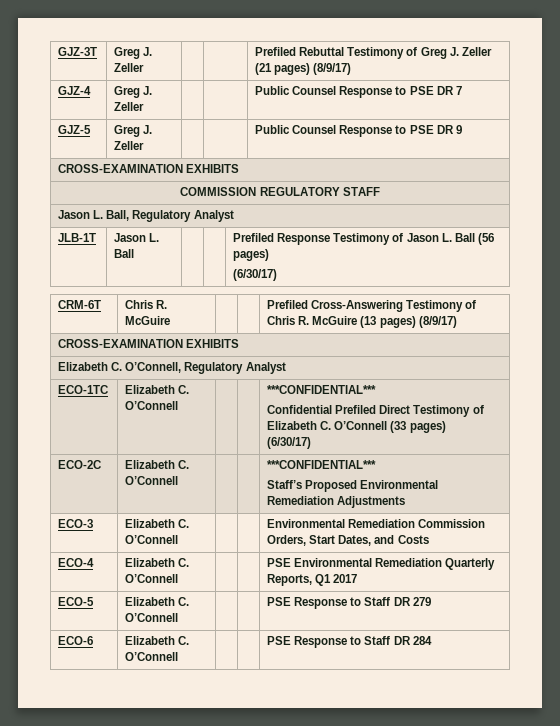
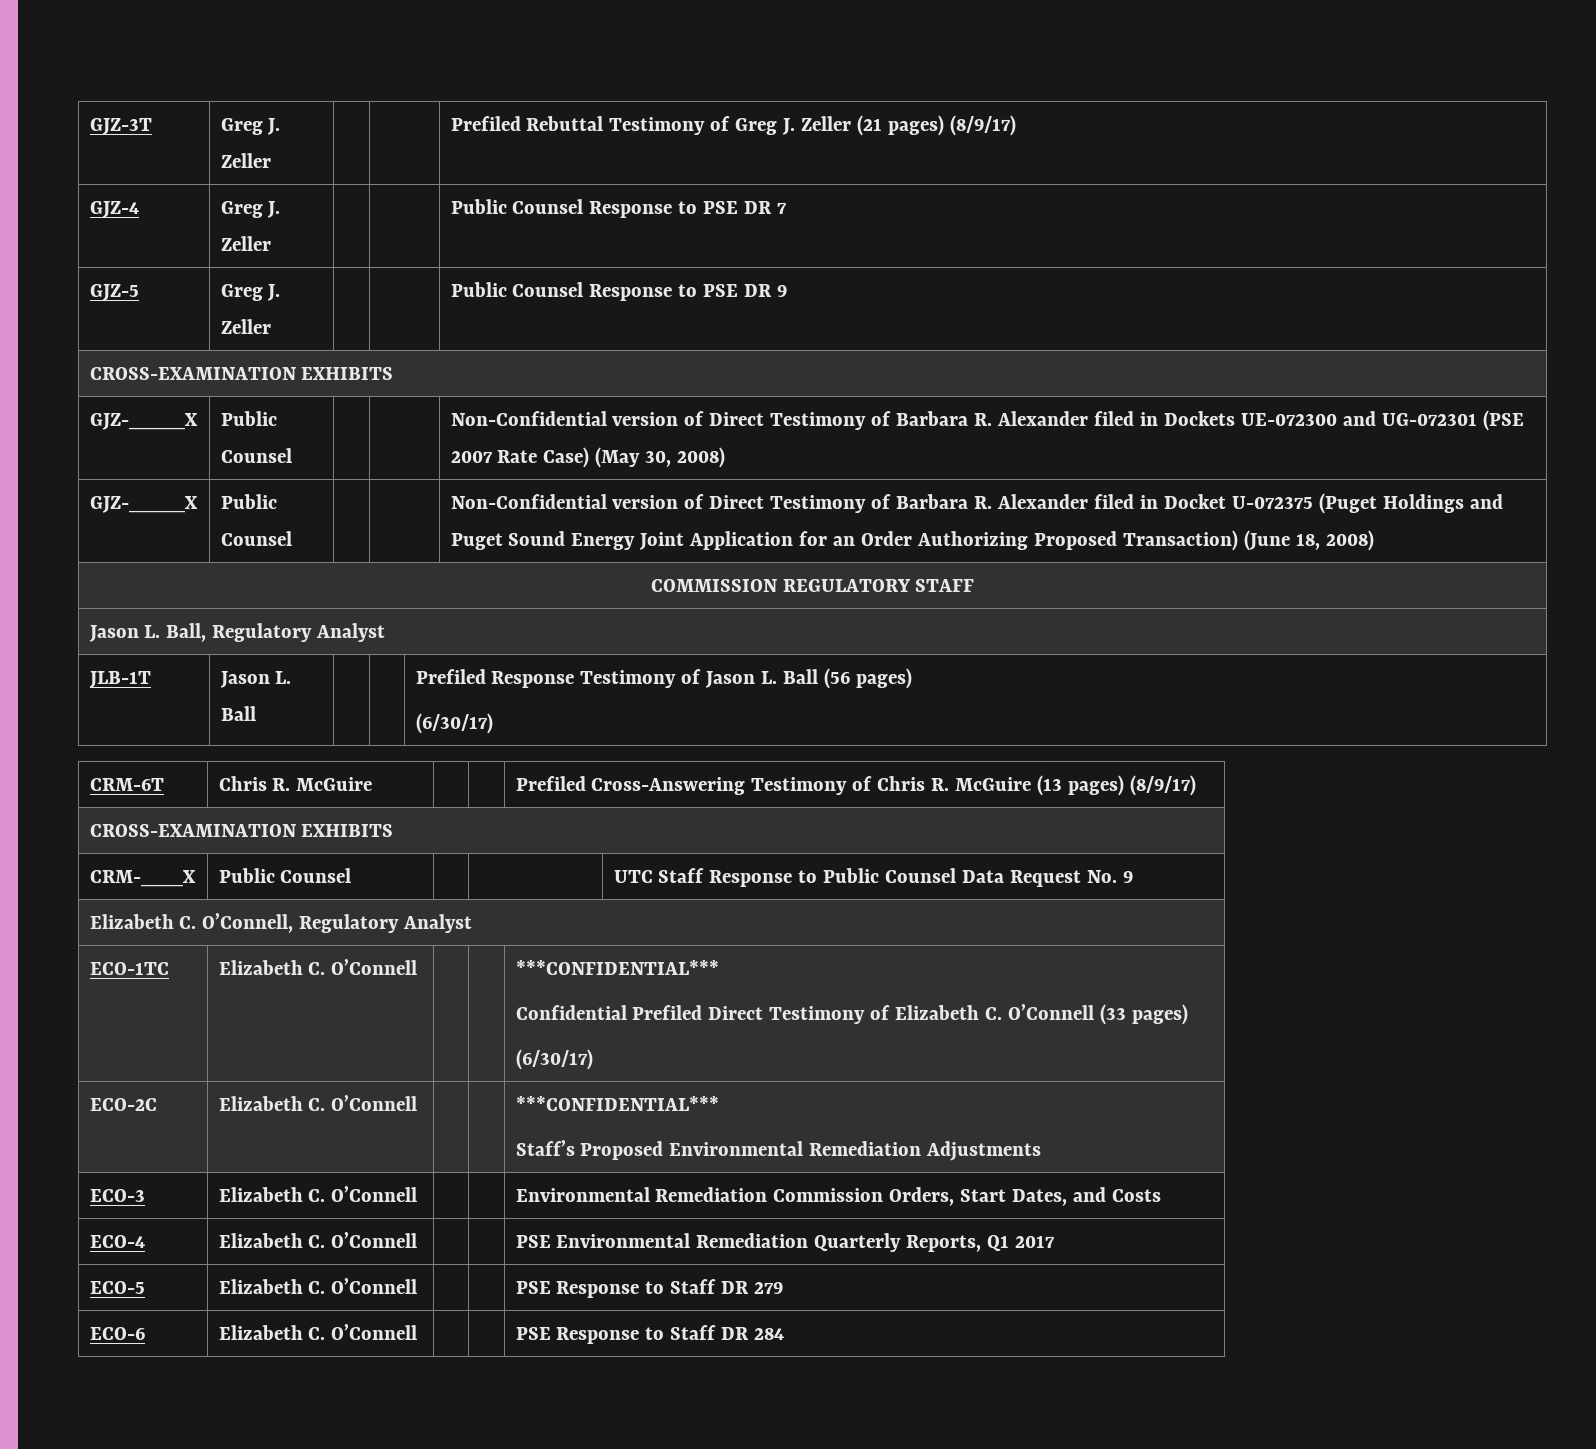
(240, 168) none -> [89,413,198,430] [220,411,277,426] [220,448,292,463] [450,410,1524,431] [450,447,726,468] [89,496,198,513] [220,494,277,509] [220,531,292,546] [450,493,1503,514] [450,530,1374,551] // GJZ-____X | Public Counsel | | | Non-Confidential version of Direct Testimony of Barbara R. Alexander filed in Dockets UE-072300 and UG-072301 (PSE 2007 Rate Case) (May 30, 2008) // GJZ-____X | Public Counsel | | | Non-Confidential version of Direct Testimony of Barbara R. Alexander filed in Docket U-072375 (Puget Holdings and Puget Sound Energy Joint Application for an Order Authorizing Proposed Transaction) (June 18, 2008)
(240, 343) none -> [89,870,196,887] [218,868,352,883] [613,868,1134,887] // CRM-___X | Public Counsel | | | UTC Staff Response to Public Counsel Data Request No. 9

